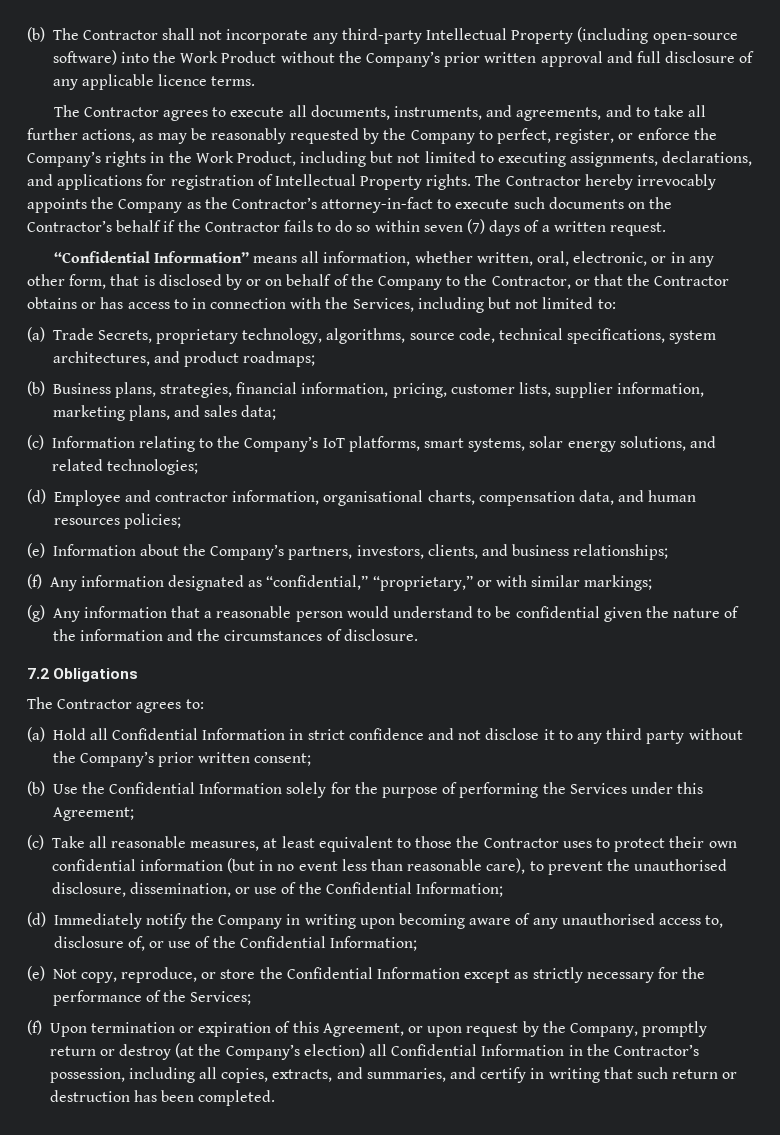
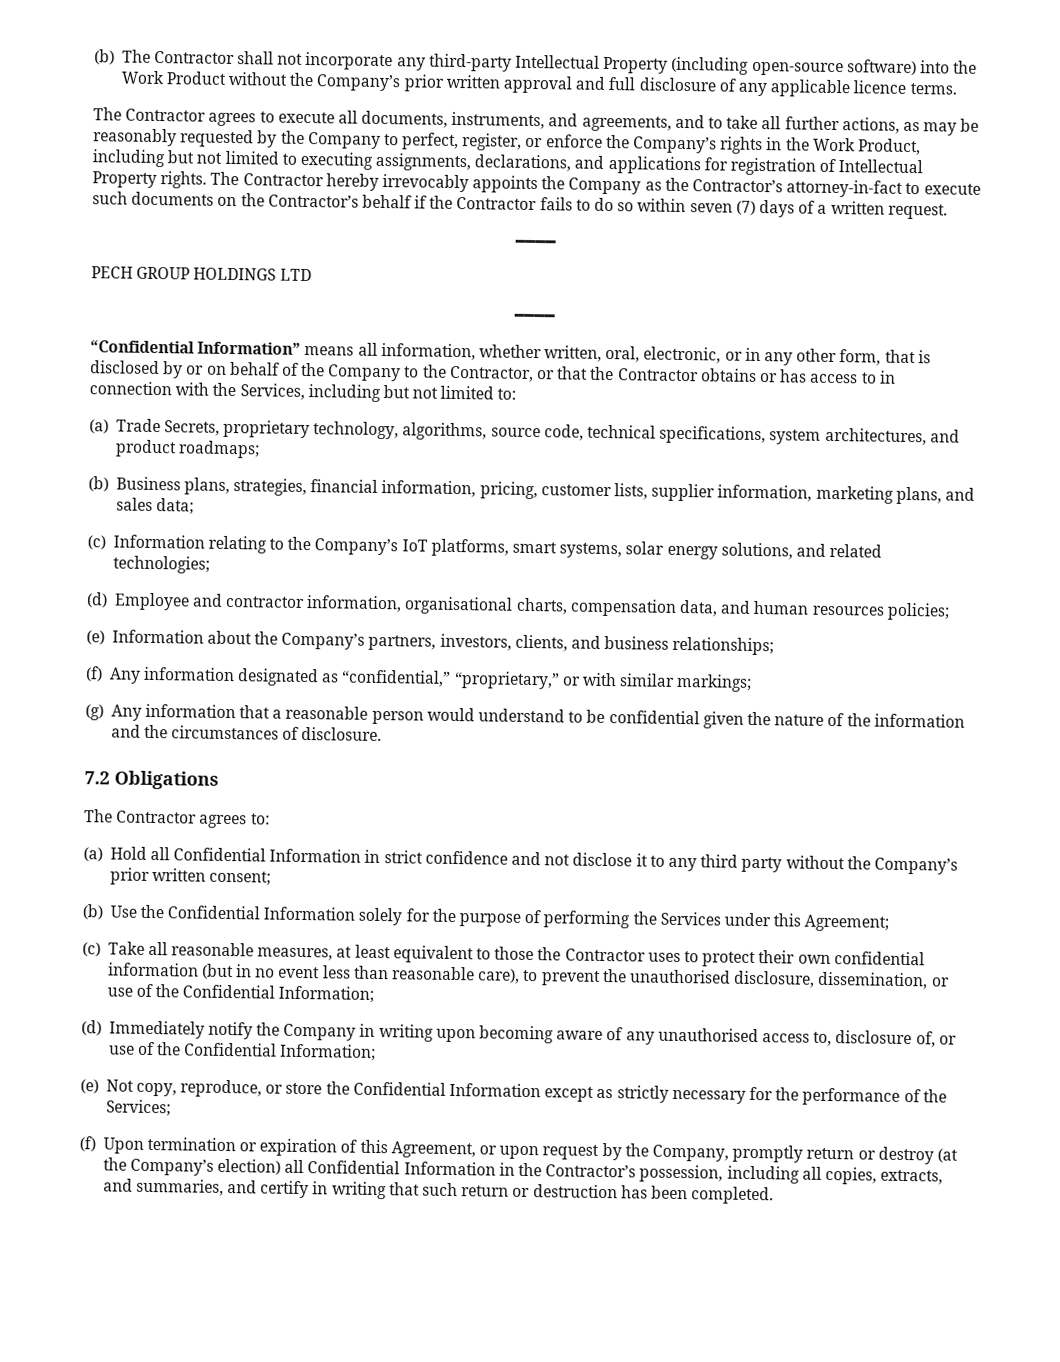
(666, 229) none -> [514,239,556,248] [91,266,312,282] [513,313,555,322] // ━━━━ // PECH GROUP HOLDINGS LTD // ━━━━

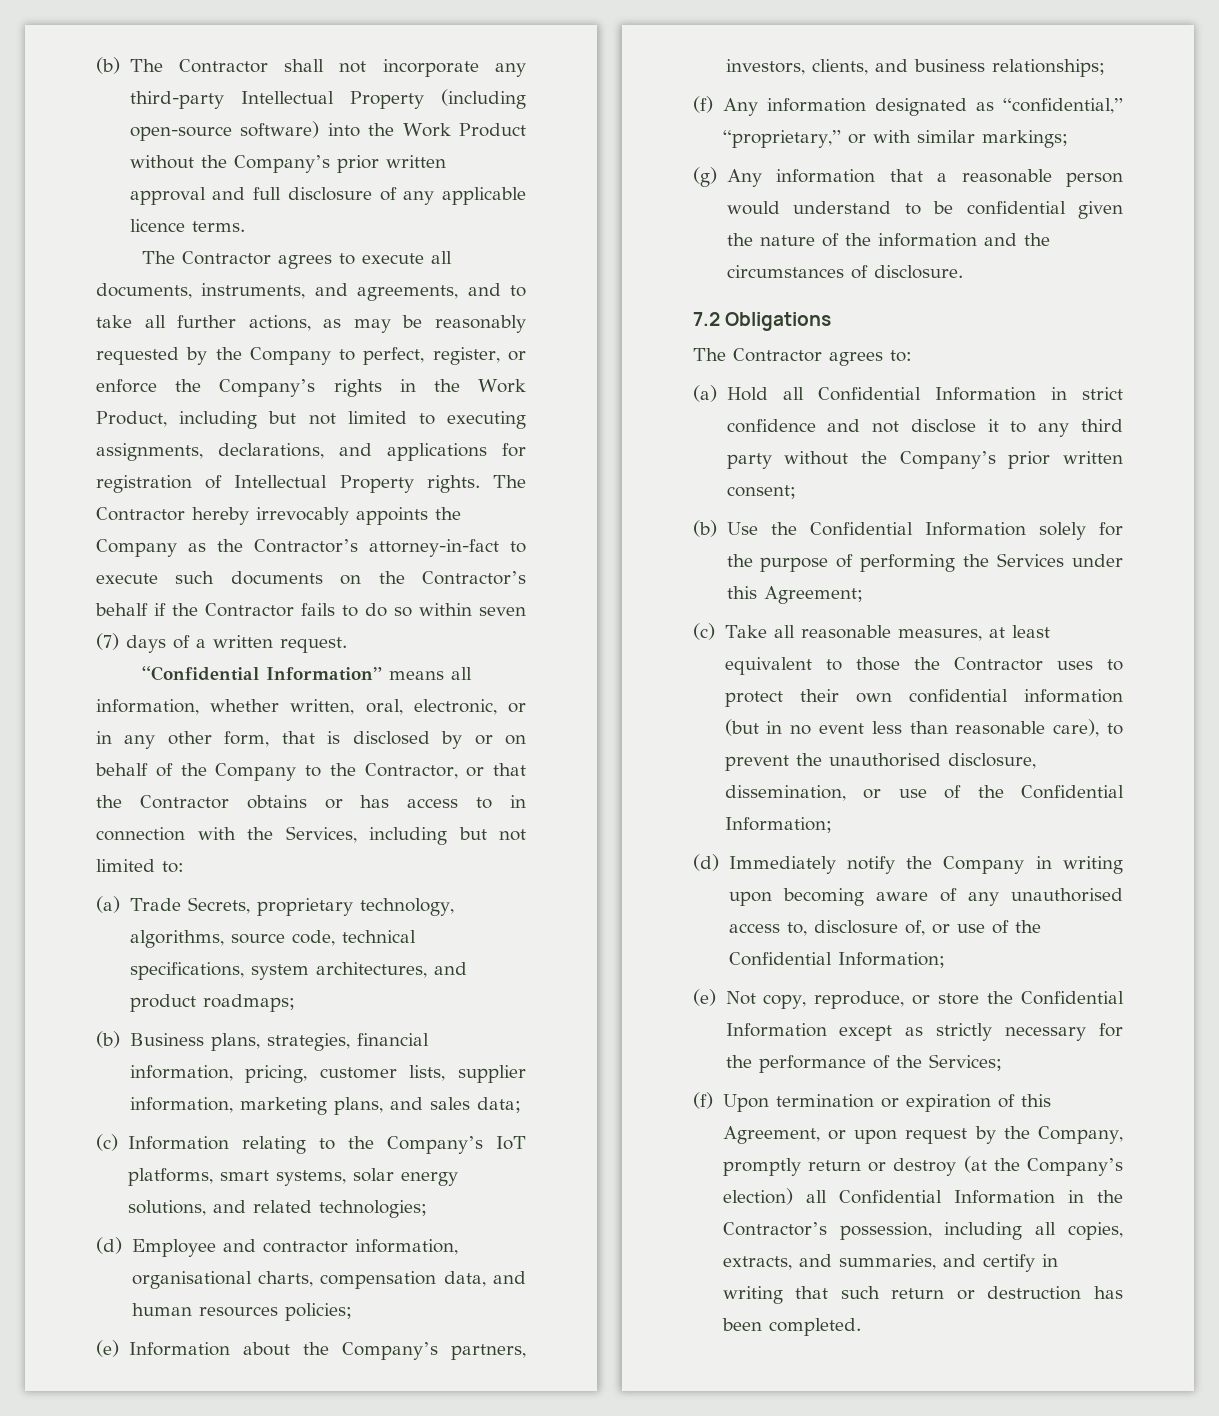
[514,239,556,248] [91,266,312,282] [513,313,555,322] // ━━━━ // PECH GROUP HOLDINGS LTD // ━━━━ -> (347, 645) none

